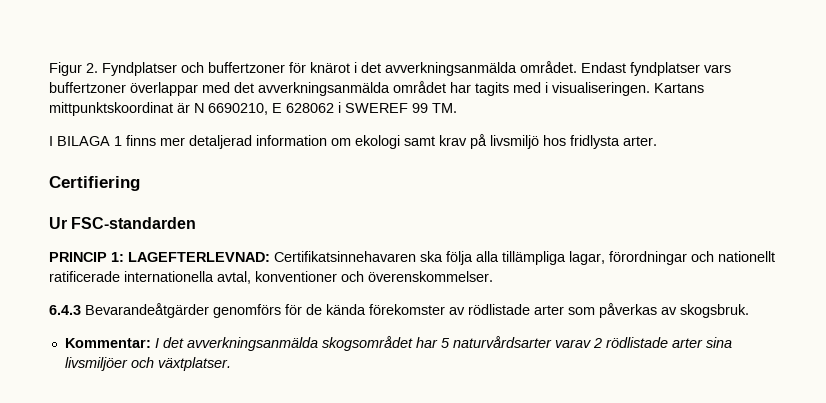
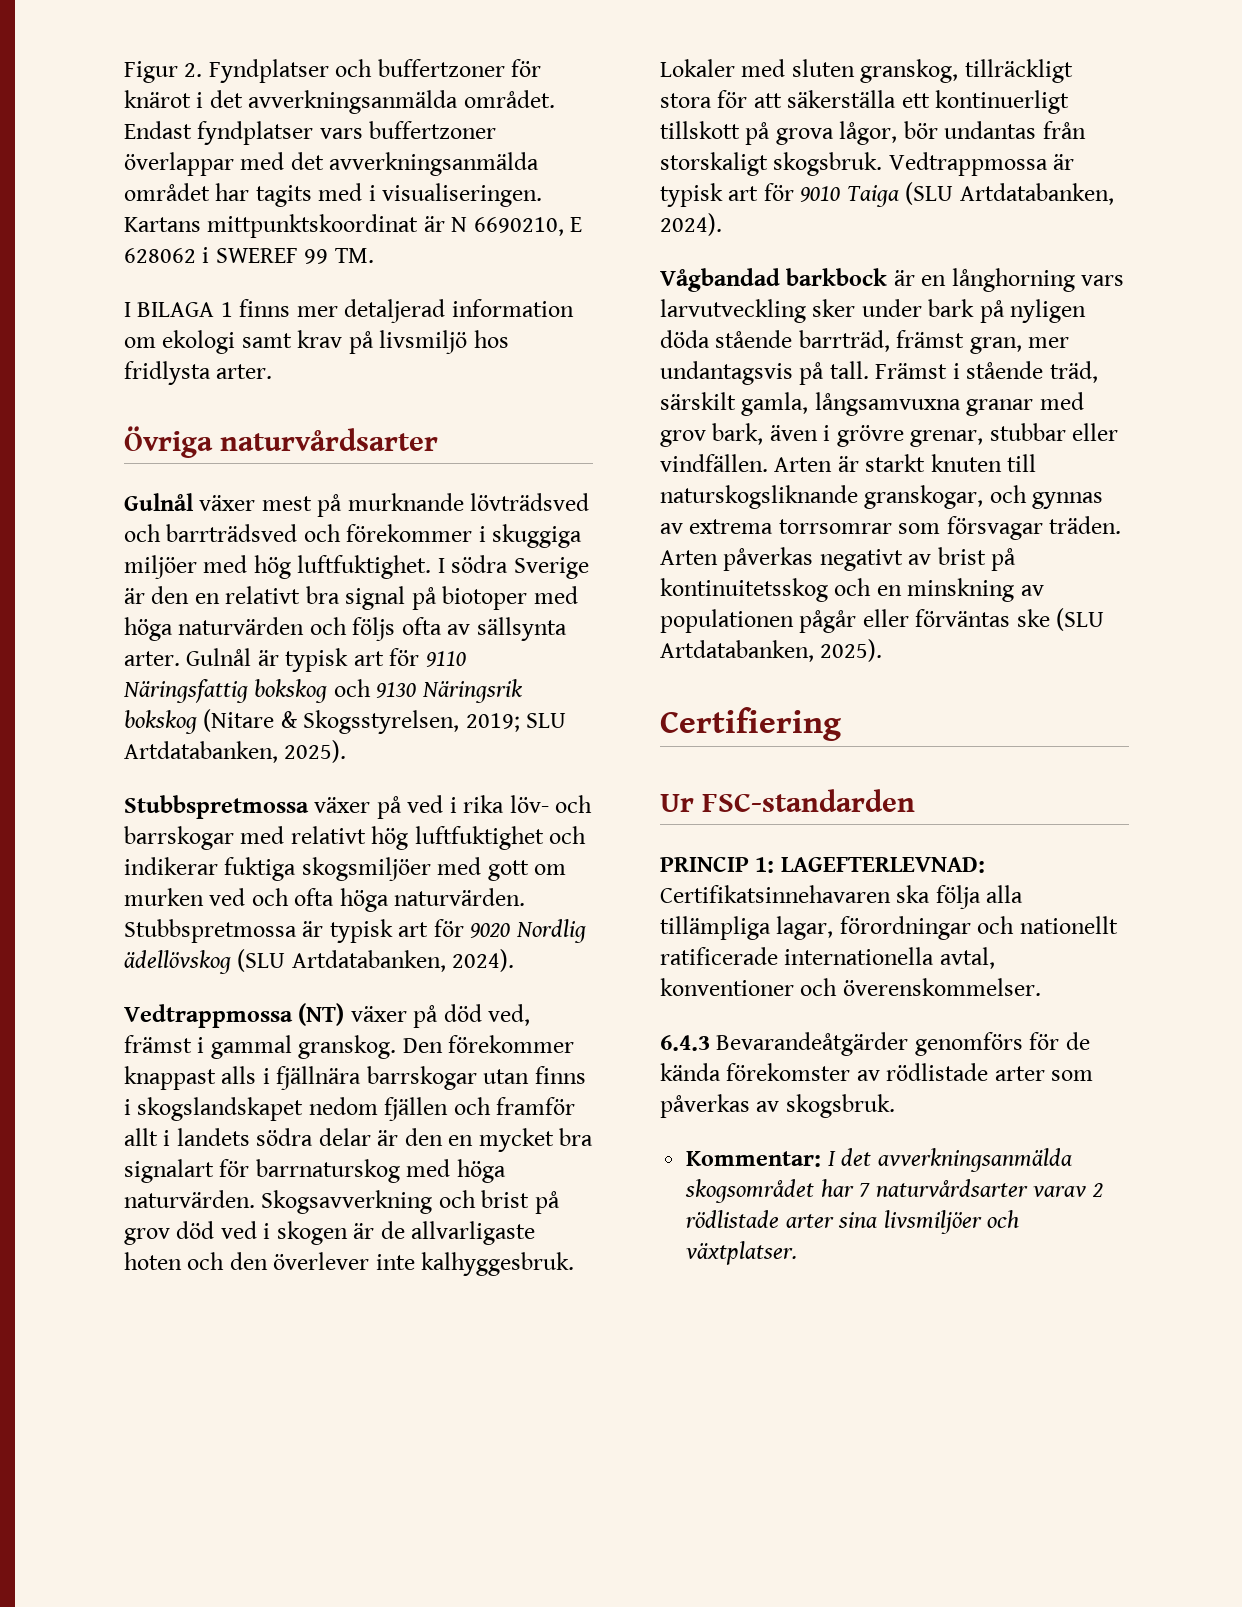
(657, 141) none -> [124,426,439,458] [124,493,590,517] [124,524,583,548] [124,555,589,579] [124,586,578,610] [124,617,567,641] [124,648,466,672] [123,679,522,703] [124,709,567,734] [124,740,347,763] [124,795,593,819] [124,826,587,850] [124,857,567,881] [124,888,526,912] [124,919,586,943] [124,949,515,974] [124,1003,531,1028] [124,1035,575,1059] [124,1066,586,1090] [124,1097,576,1121] [124,1128,594,1152] [124,1159,506,1183] [124,1190,560,1214] [124,1221,536,1245] [124,1252,575,1276] [660,59,1073,83] [660,90,1070,114] [660,121,1086,145] [660,152,1075,176] [660,182,1114,207] [660,213,722,236] [660,268,1125,292] [660,299,1087,323] [660,330,1070,354] [660,361,1098,385] [660,392,1084,416] [660,423,1119,447] [660,454,1037,472] [660,485,1104,509] [660,516,1122,540] [660,547,1017,571] [660,578,1044,602] [660,608,1105,633] [660,639,883,662] // Övriga naturvårdsarter // Gulnål växer mest på murknande lövträdsved och barrträdsved och förekommer i skuggiga miljöer med hög luftfuktighet. I södra Sverige är den en relativt bra signal på biotoper med höga naturvärden och följs ofta av sällsynta arter. Gulnål är typisk art för 9110 Näringsfattig bokskog och 9130 Näringsrik bokskog (Nitare & Skogsstyrelsen, 2019; SLU Artdatabanken, 2025). // Stubbspretmossa växer på ved i rika löv- och barrskogar med relativt hög luftfuktighet och indikerar fuktiga skogsmiljöer med gott om murken ved och ofta höga naturvärden. Stubbspretmossa är typisk art för 9020 Nordlig ädellövskog (SLU Artdatabanken, 2024). // Vedtrappmossa (NT) växer på död ved, främst i gammal granskog. Den förekommer knappast alls i fjällnära barrskogar utan finns i skogslandskapet nedom fjällen och framför allt i landets södra delar är den en mycket bra signalart för barrnaturskog med höga naturvärden. Skogsavverkning och brist på grov död ved i skogen är de allvarligaste hoten och den överlever inte kalhyggesbruk. Lokaler med sluten granskog, tillräckligt stora för att säkerställa ett kontinuerligt tillskott på grova lågor, bör undantas från storskaligt skogsbruk. Vedtrappmossa är typisk art för 9010 Taiga (SLU Artdatabanken, 2024). // Vågbandad barkbock är en långhorning vars larvutveckling sker under bark på nyligen döda stående barrträd, främst gran, mer undantagsvis på tall. Främst i stående träd, särskilt gamla, långsamvuxna granar med grov bark, även i grövre grenar, stubbar eller vindfällen. Arten är starkt knuten till naturskogsliknande granskogar, och gynnas av extrema torrsomrar som försvagar träden. Arten påverkas negativt av brist på kontinuitetsskog och en minskning av populationen pågår eller förväntas ske (SLU Artdatabanken, 2025).
[440,338,450,348] 5 -> [859,1183,871,1197] 7

